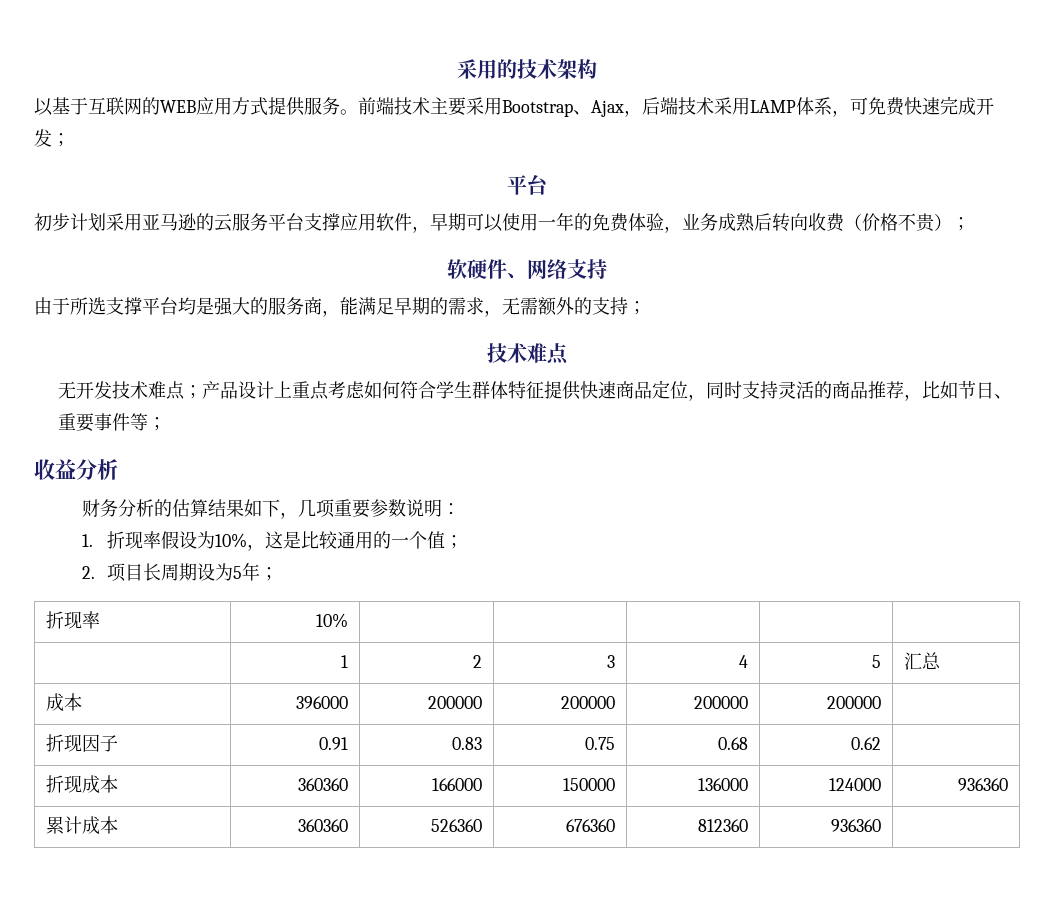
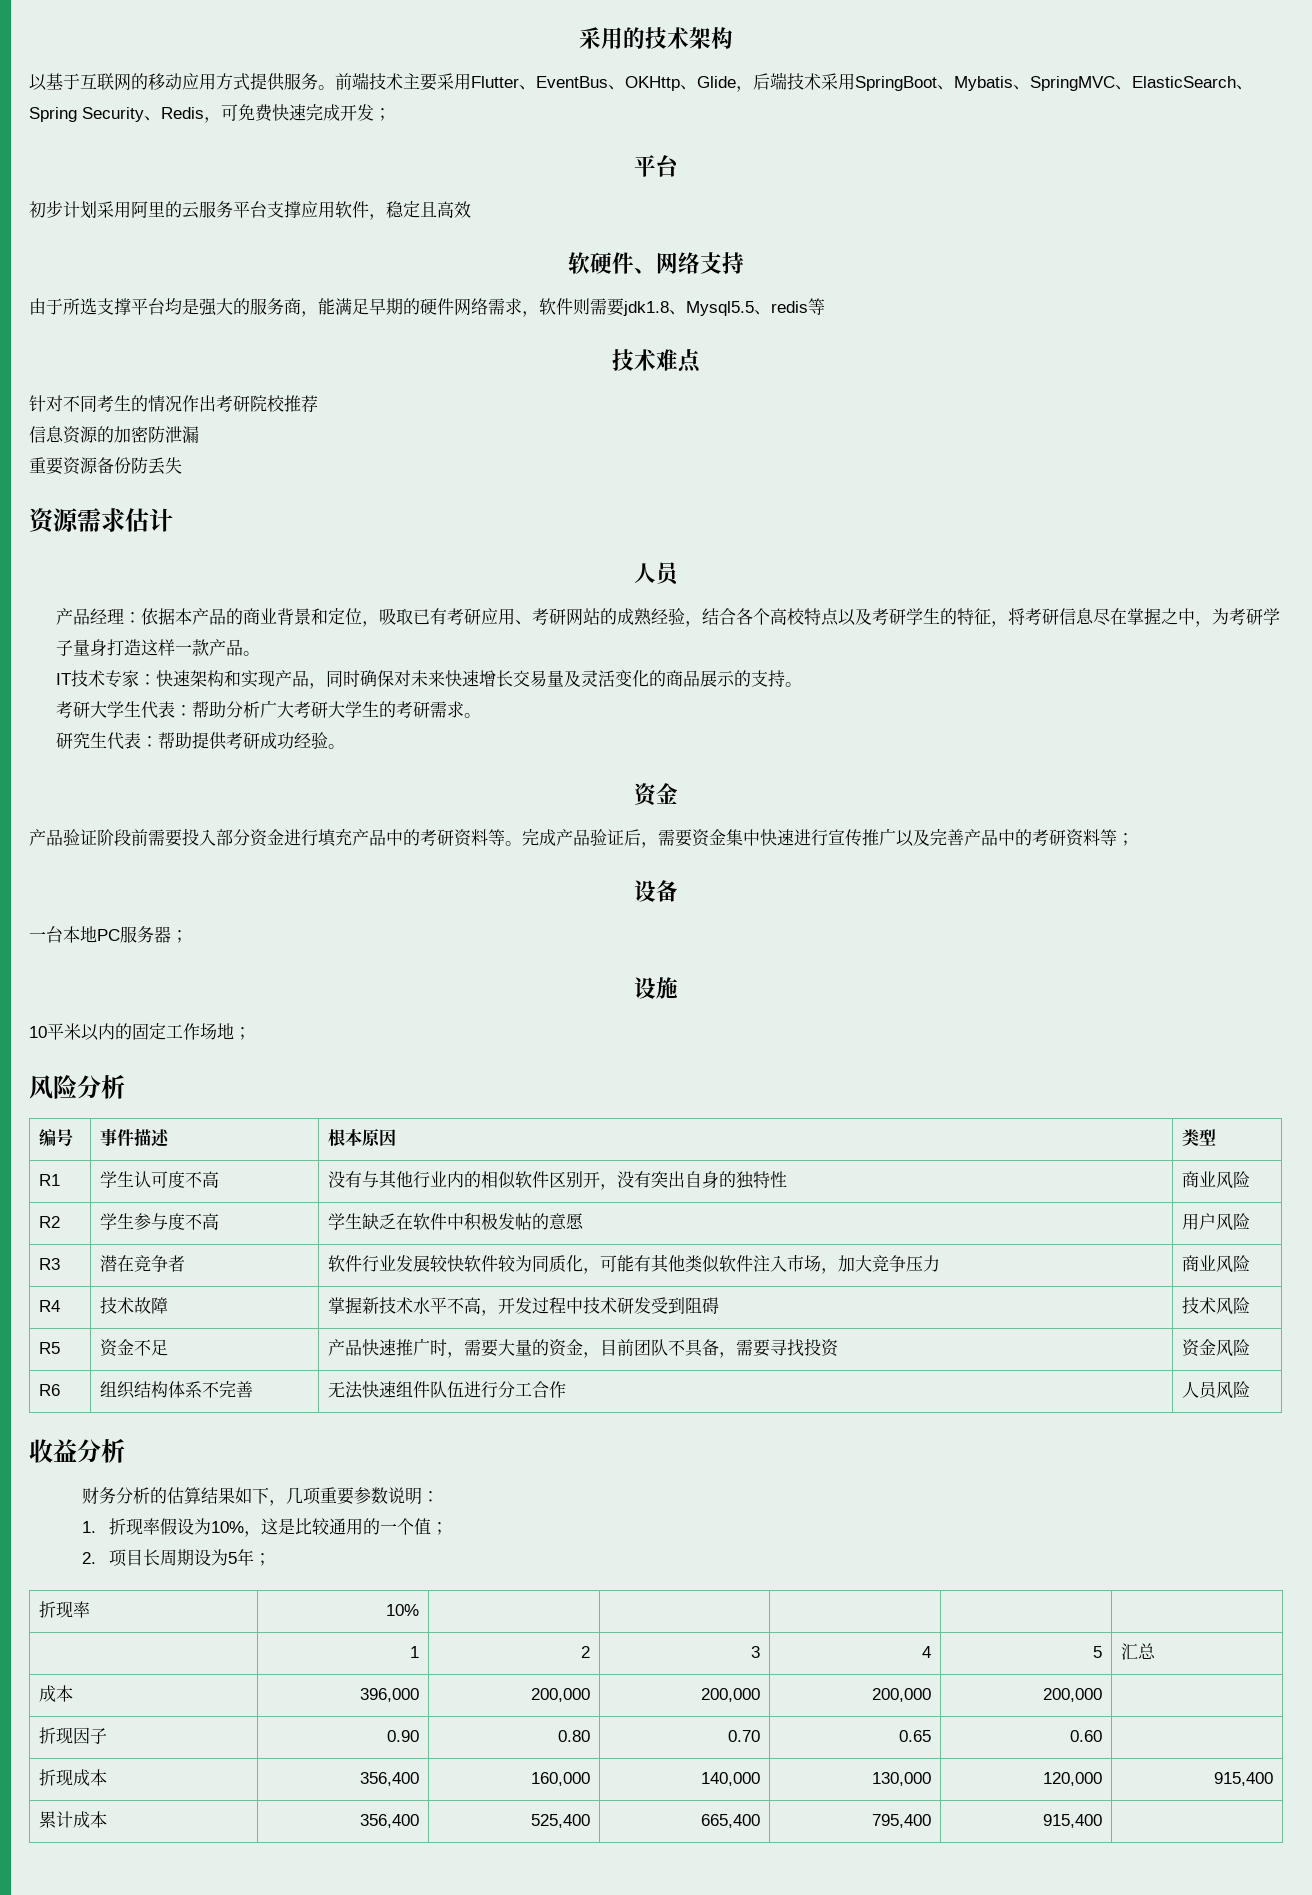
[160,100,196,113] WEB -> [148,73,182,90] 移动
[502,97,832,117] Bootstrap、Ajax，后端技术采用LAMP体系 -> [471,72,1253,92] [29,107,204,122] Flutter、EventBus、OKHttp、Glide，后端技术采用SpringBoot、Mybatis、SpringMVC、ElasticSearch、Spring Security、Redis
[142,213,197,231] 亚马逊 -> [131,201,165,218] 阿里
[430,212,970,233] 早期可以使用一年的免费体验，业务成熟后转向收费（价格不贵）； -> [386,201,471,218] 稳定且高效
[448,297,646,317] [487,343,569,365] [58,380,1013,401] [58,413,167,432] 需求，无需额外的支持； // 技术难点 // 无开发技术难点；产品设计上重点考虑如何符合学生群体特征提供快速商品定位，同时支持灵活的商品推荐，比如节日、重要事件等； -> [420,298,825,317] [612,349,701,373] [29,395,318,413] [29,426,199,444] [29,457,182,475] [29,508,173,534] [634,562,681,586] [55,608,1280,627] [55,639,260,656] [55,670,802,689] [55,700,481,719] [55,732,345,750] [634,783,678,807] [29,828,1134,848] [634,880,678,902] [29,926,188,943] [634,977,678,999] [29,1023,251,1041] [29,1074,125,1099] [38,1129,73,1146] [99,1128,170,1147] [327,1129,396,1147] [1181,1129,1216,1146] [38,1174,60,1186] [99,1171,219,1188] [327,1170,787,1190] [1181,1171,1250,1189] [38,1216,60,1228] [99,1213,219,1230] [327,1212,584,1231] [1181,1213,1250,1231] [38,1258,60,1270] [99,1255,185,1272] [327,1254,940,1274] [1181,1255,1250,1273] [38,1300,60,1312] [99,1297,168,1314] [327,1297,719,1316] [1181,1297,1250,1315] [38,1342,60,1354] [99,1339,168,1357] [327,1338,839,1358] [1181,1339,1250,1357] [38,1384,60,1396] [99,1381,253,1399] [327,1381,566,1399] [1181,1381,1250,1399] 硬件网络需求，软件则需要jdk1.8、Mysql5.5、redis等 // 技术难点 // 针对不同考生的情况作出考研院校推荐 // 信息资源的加密防泄漏 // 重要资源备份防丢失 // 资源需求估计 // 人员 // 产品经理：依据本产品的商业背景和定位，吸取已有考研应用、考研网站的成熟经验，结合各个高校特点以及考研学生的特征，将考研信息尽在掌握之中，为考研学子量身打造这样一款产品。 // IT技术专家：快速架构和实现产品，同时确保对未来快速增长交易量及灵活变化的商品展示的支持。 // 考研大学生代表：帮助分析广大考研大学生的考研需求。 // 研究生代表：帮助提供考研成功经验。 // 资金 // 产品验证阶段前需要投入部分资金进行填充产品中的考研资料等。完成产品验证后，需要资金集中快速进行宣传推广以及完善产品中的考研资料等； // 设备 // 一台本地PC服务器； // 设施 // 10平米以内的固定工作场地； // 风险分析 // 编号 | 事件描述 | 根本原因 | 类型 // R1 | 学生认可度不高 | 没有与其他行业内的相似软件区别开，没有突出自身的独特性 | 商业风险 // R2 | 学生参与度不高 | 学生缺乏在软件中积极发帖的意愿 | 用户风险 // R3 | 潜在竞争者 | 软件行业发展较快软件较为同质化，可能有其他类似软件注入市场，加大竞争压力 | 商业风险 // R4 | 技术故障 | 掌握新技术水平不高，开发过程中技术研发受到阻碍 | 技术风险 // R5 | 资金不足 | 产品快速推广时，需要大量的资金，目前团队不具备，需要寻找投资 | 资金风险 // R6 | 组织结构体系不完善 | 无法快速组件队伍进行分工合作 | 人员风险
[296,696,349,709] [428,696,483,709] [561,696,616,709] [694,696,749,709] [827,696,882,709] [45,734,118,752] [319,737,349,750] [452,737,483,750] [585,737,616,750] [718,737,749,750] [851,737,882,750] [45,775,118,793] [298,778,349,791] [432,778,483,791] [563,778,616,791] [698,778,749,791] [829,778,882,791] [958,778,1009,791] [45,816,118,834] [298,819,349,832] [431,819,483,832] [566,819,616,832] [698,819,749,832] [831,819,882,832] 396000 | 200000 | 200000 | 200000 | 200000 | // 折现因子 | 0.91 | 0.83 | 0.75 | 0.68 | 0.62 | // 折现成本 | 360360 | 166000 | 150000 | 136000 | 124000 | 936360 // 累计成本 | 360360 | 526360 | 676360 | 812360 | 936360 -> [360,1688,420,1702] [531,1688,591,1702] [701,1688,761,1702] [872,1688,932,1702] [1043,1688,1103,1702] [38,1727,107,1744] [387,1730,420,1742] [558,1730,591,1742] [728,1730,761,1742] [899,1730,932,1742] [1070,1730,1103,1742] [38,1769,107,1786] [360,1772,420,1786] [531,1772,591,1786] [701,1772,761,1786] [872,1772,932,1786] [1043,1772,1103,1786] [1214,1772,1274,1786] [38,1811,107,1828] [360,1814,420,1828] [531,1814,591,1828] [701,1814,761,1828] [872,1814,932,1828] [1043,1814,1103,1828] 396,000 | 200,000 | 200,000 | 200,000 | 200,000 | // 折现因子 | 0.90 | 0.80 | 0.70 | 0.65 | 0.60 | // 折现成本 | 356,400 | 160,000 | 140,000 | 130,000 | 120,000 | 915,400 // 累计成本 | 356,400 | 525,400 | 665,400 | 795,400 | 915,400

